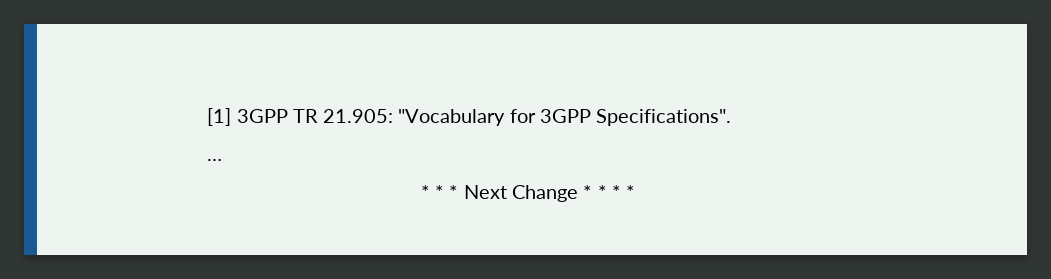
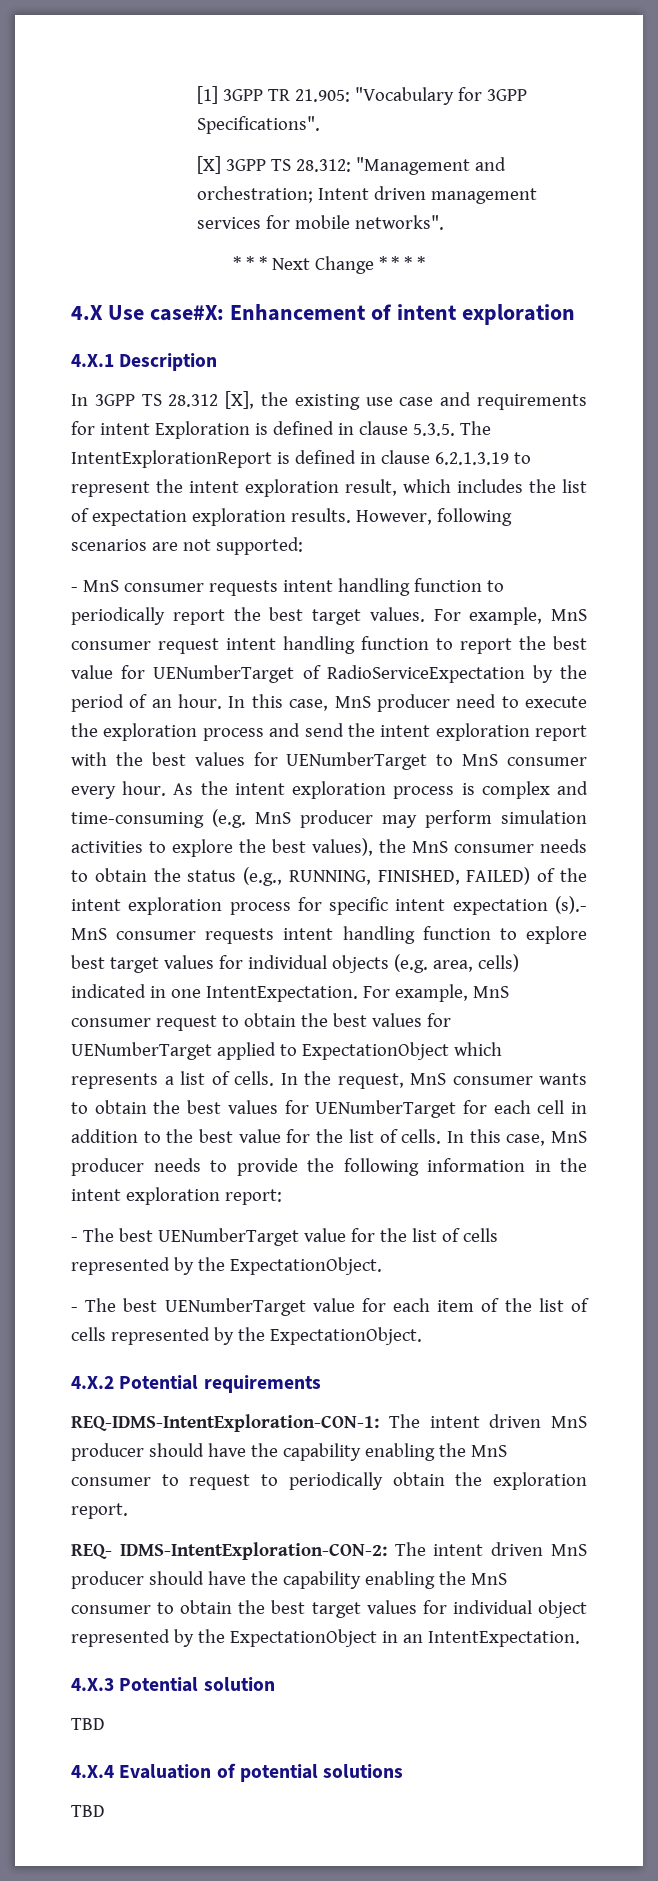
[207,159,223,161] … -> [196,156,506,175] [196,186,537,204] [196,215,444,230] [X] 3GPP TS 28.312: "Management and orchestration; Intent driven management services for mobile networks".
(636, 192) none -> [71,304,575,325] [71,353,218,371] [71,391,587,410] [71,421,491,439] [71,450,531,468] [71,479,587,497] [71,508,512,526] [71,537,303,555] [71,578,504,596] [71,607,587,625] [71,636,587,654] [71,665,587,683] [71,694,588,712] [71,723,587,741] [71,752,587,770] [71,781,588,799] [71,809,587,828] [71,838,587,857] [71,867,587,886] [71,896,587,915] [71,926,587,944] [71,954,519,973] [71,984,509,1002] [71,1013,451,1031] [71,1042,502,1060] [71,1071,587,1089] [71,1100,587,1118] [71,1129,587,1146] [71,1158,587,1176] [71,1187,282,1205] [71,1228,498,1246] [71,1257,382,1275] [71,1298,589,1316] [71,1327,422,1345] [71,1375,321,1393] [71,1414,587,1432] [71,1443,507,1461] [71,1472,587,1490] [71,1503,128,1519] [71,1542,587,1560] [71,1571,507,1589] [71,1600,587,1618] [71,1629,580,1647] [71,1677,275,1692] [71,1718,105,1730] [71,1763,404,1782] [71,1805,105,1817] // 4.X Use case#X: Enhancement of intent exploration // 4.X.1 Description // In 3GPP TS 28.312 [X], the existing use case and requirements for intent Exploration is defined in clause 5.3.5. The IntentExplorationReport is defined in clause 6.2.1.3.19 to represent the intent exploration result, which includes the list of expectation exploration results. However, following scenarios are not supported: // - MnS consumer requests intent handling function to periodically report the best target values. For example, MnS consumer request intent handling function to report the best value for UENumberTarget of RadioServiceExpectation by the period of an hour. In this case, MnS producer need to execute the exploration process and send the intent exploration report with the best values for UENumberTarget to MnS consumer every hour. As the intent exploration process is complex and time-consuming (e.g. MnS producer may perform simulation activities to explore the best values), the MnS consumer needs to obtain the status (e.g., RUNNING, FINISHED, FAILED) of the intent exploration process for specific intent expectation (s).- MnS consumer requests intent handling function to explore best target values for individual objects (e.g. area, cells) indicated in one IntentExpectation. For example, MnS consumer request to obtain the best values for UENumberTarget applied to ExpectationObject which represents a list of cells. In the request, MnS consumer wants to obtain the best values for UENumberTarget for each cell in addition to the best value for the list of cells. In this case, MnS producer needs to provide the following information in the intent exploration report: // - The best UENumberTarget value for the list of cells represented by the ExpectationObject. // - The best UENumberTarget value for each item of the list of cells represented by the ExpectationObject. // 4.X.2 Potential requirements // REQ-IDMS-IntentExploration-CON-1: The intent driven MnS producer should have the capability enabling the MnS consumer to request to periodically obtain the exploration report. // REQ- IDMS-IntentExploration-CON-2: The intent driven MnS producer should have the capability enabling the MnS consumer to obtain the best target values for individual object represented by the ExpectationObject in an IntentExpectation. // 4.X.3 Potential solution // TBD // 4.X.4 Evaluation of potential solutions // TBD

